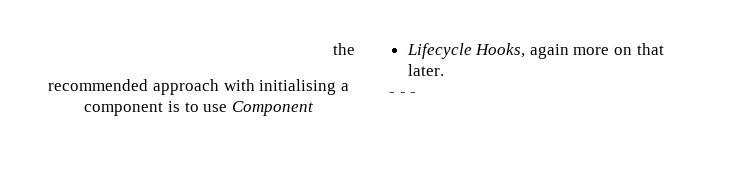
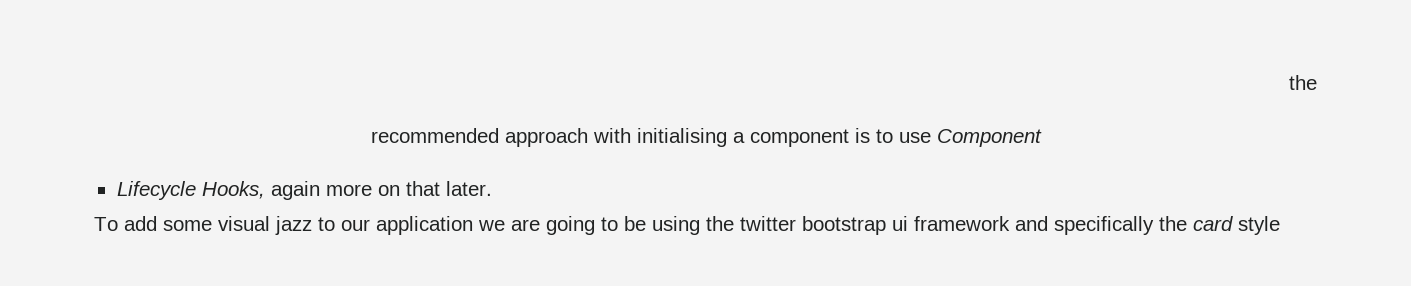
[389,92,417,97] - - - -> [94,216,1280,235] To add some visual jazz to our application we are going to be using the twitter bootstrap ui framework and specifically the card style

